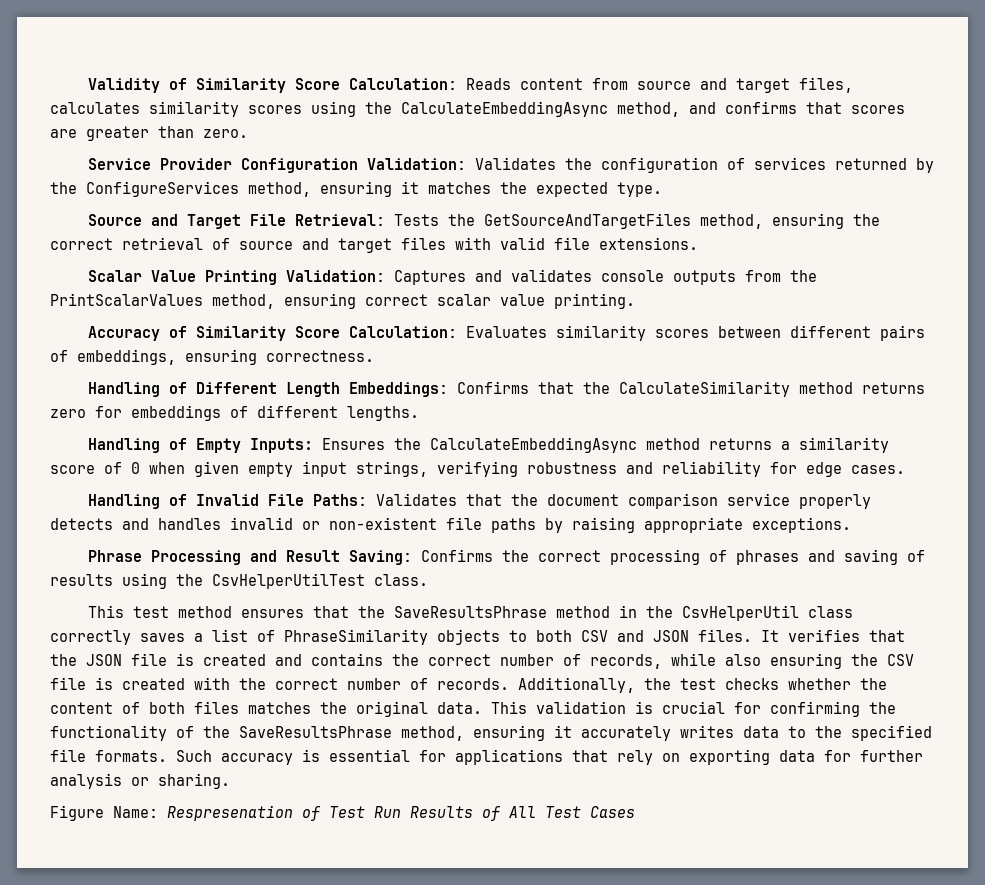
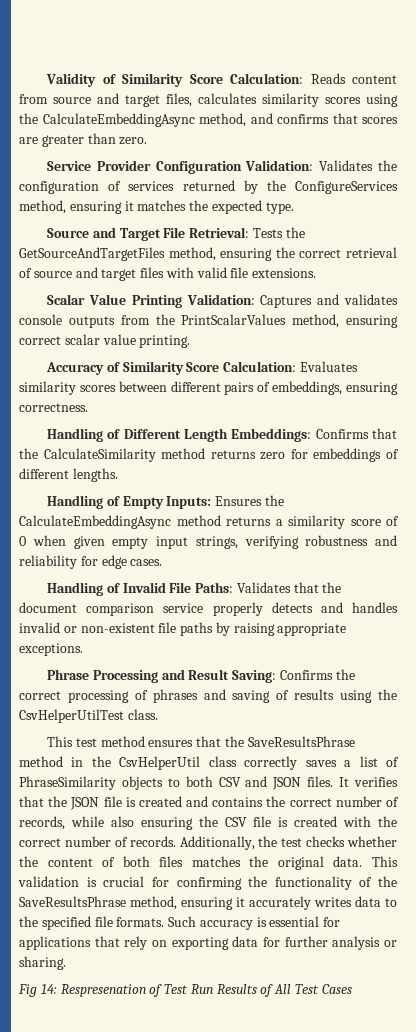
[50,805,158,821] Figure Name: -> [18,984,57,997] Fig 14:

